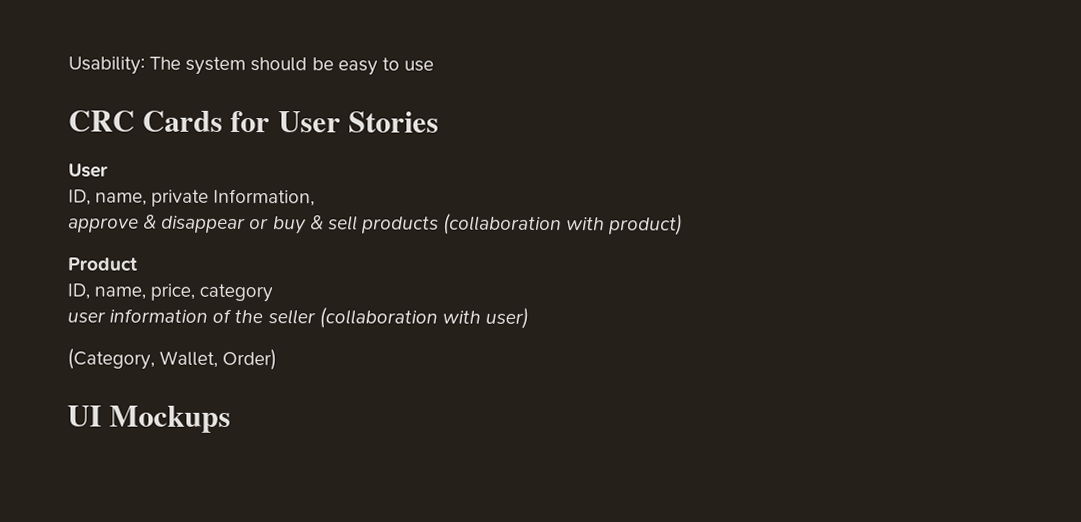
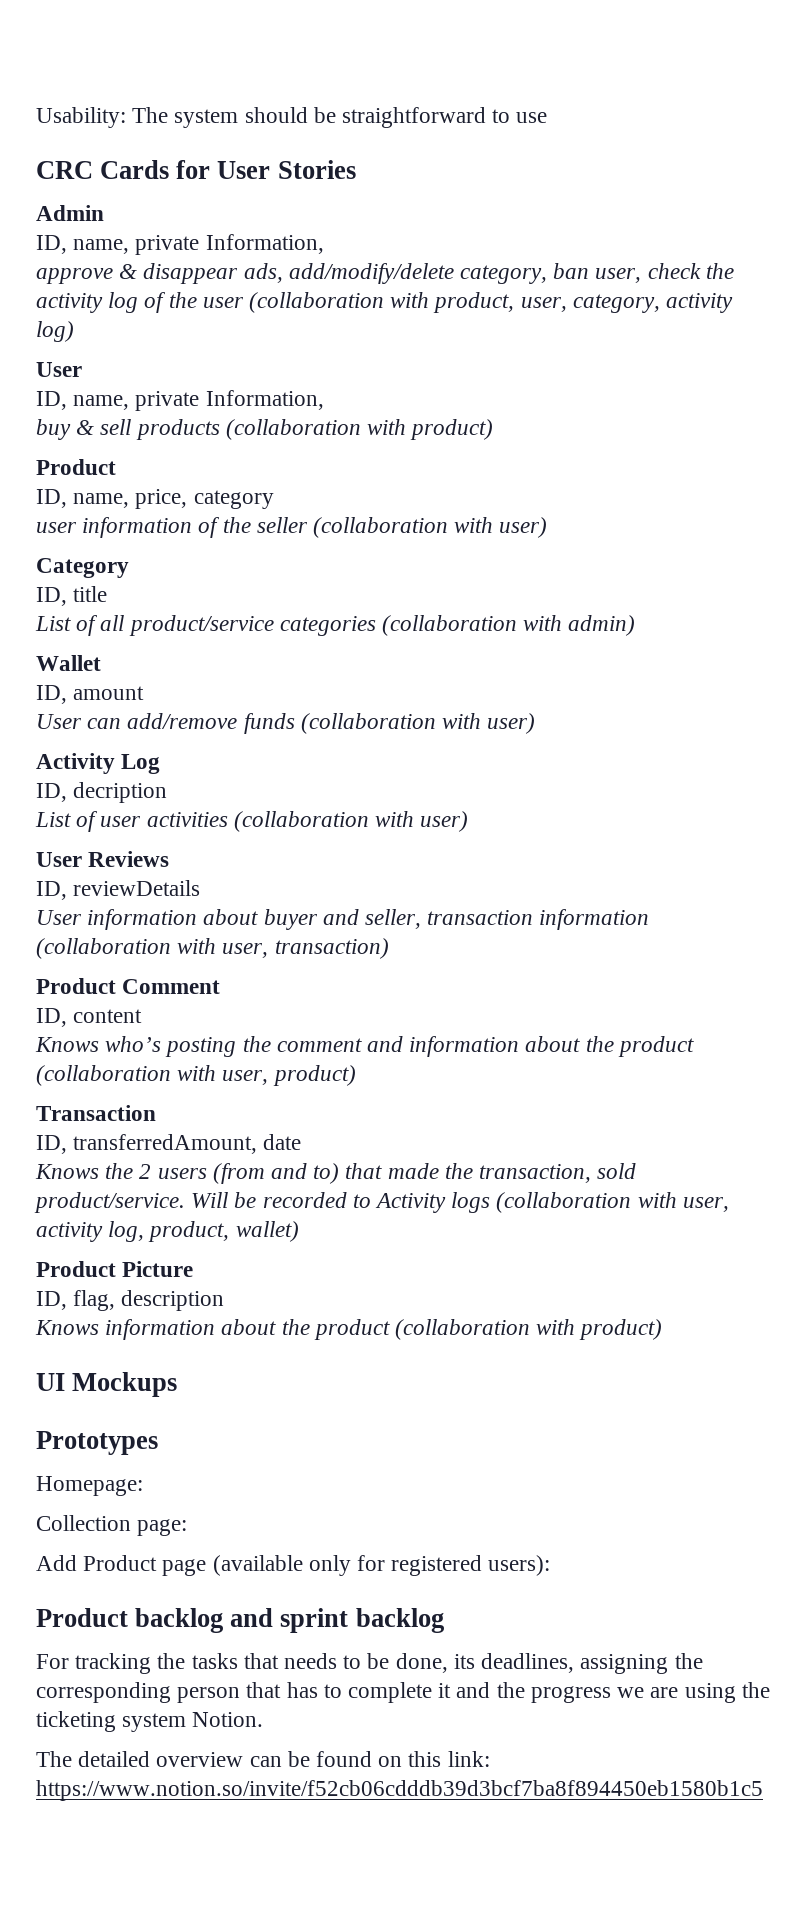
[337,60,378,76] easy -> [342,107,487,128] straightforward
[68,163,108,178] User -> [36,205,104,221] Admin
[249,218,270,230] or -> [243,263,734,284] [36,292,734,313] [36,321,74,342] [36,362,82,377] [36,390,324,411] ads, add/modify/delete category, ban user, check the activity log of the user (collaboration with product, user, category, activity log) // User // ID, name, private Information, //
[67,348,278,371] [67,405,232,433] (Category, Wallet, Order) // UI Mockups -> [36,558,129,578] [36,586,108,606] [35,615,636,636] [36,655,101,671] [36,685,145,704] [36,713,536,734] [36,753,161,774] [36,782,168,803] [35,811,469,832] [36,851,170,867] [36,880,201,900] [36,909,650,930] [36,938,389,959] [36,978,221,994] [36,1008,143,1027] [35,1036,694,1057] [36,1065,356,1086] [36,1105,156,1121] [36,1134,302,1154] [35,1163,637,1184] [34,1192,729,1213] [36,1221,299,1242] [36,1261,194,1277] [36,1290,225,1311] [35,1319,663,1340] [36,1372,178,1397] [36,1431,158,1455] [36,1476,143,1496] [36,1515,188,1536] [36,1555,551,1576] [36,1608,444,1633] [36,1653,703,1674] [36,1682,770,1703] [36,1711,264,1732] [36,1751,490,1767] [36,1780,763,1801] Category // ID, title // List of all product/service categories (collaboration with admin) // Wallet // ID, amount // User can add/remove funds (collaboration with user) // Activity Log // ID, decription // List of user activities (collaboration with user) // User Reviews // ID, reviewDetails // User information about buyer and seller, transaction information (collaboration with user, transaction) // Product Comment // ID, content // Knows who’s posting the comment and information about the product (collaboration with user, product) // Transaction // ID, transferredAmount, date // Knows the 2 users (from and to) that made the transaction, sold product/service. Will be recorded to Activity logs (collaboration with user, activity log, product, wallet) // Product Picture // ID, flag, description // Knows information about the product (collaboration with product) // UI Mockups // Prototypes // Homepage: // Collection page: // Add Product page (available only for registered users): // Product backlog and sprint backlog // For tracking the tasks that needs to be done, its deadlines, assigning the corresponding person that has to complete it and the progress we are using the ticketing system Notion. // The detailed overview can be found on this link: https://www.notion.so/invite/f52cb06cdddb39d3bcf7ba8f894450eb1580b1c5

